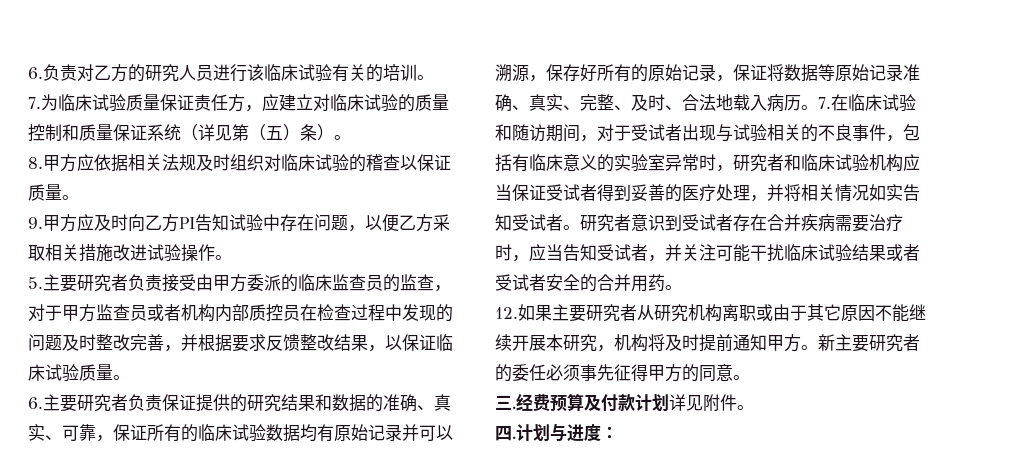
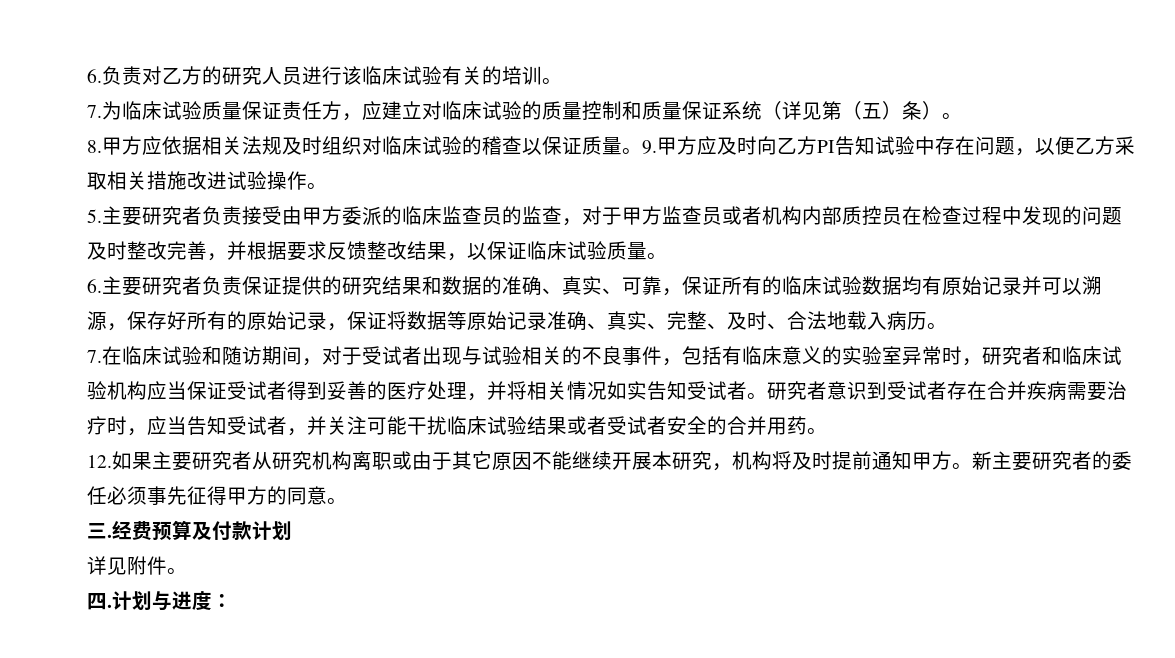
(79, 197) // -> (642, 151) none
(818, 107) none -> (947, 326) //
(669, 402) none -> (292, 530) //

